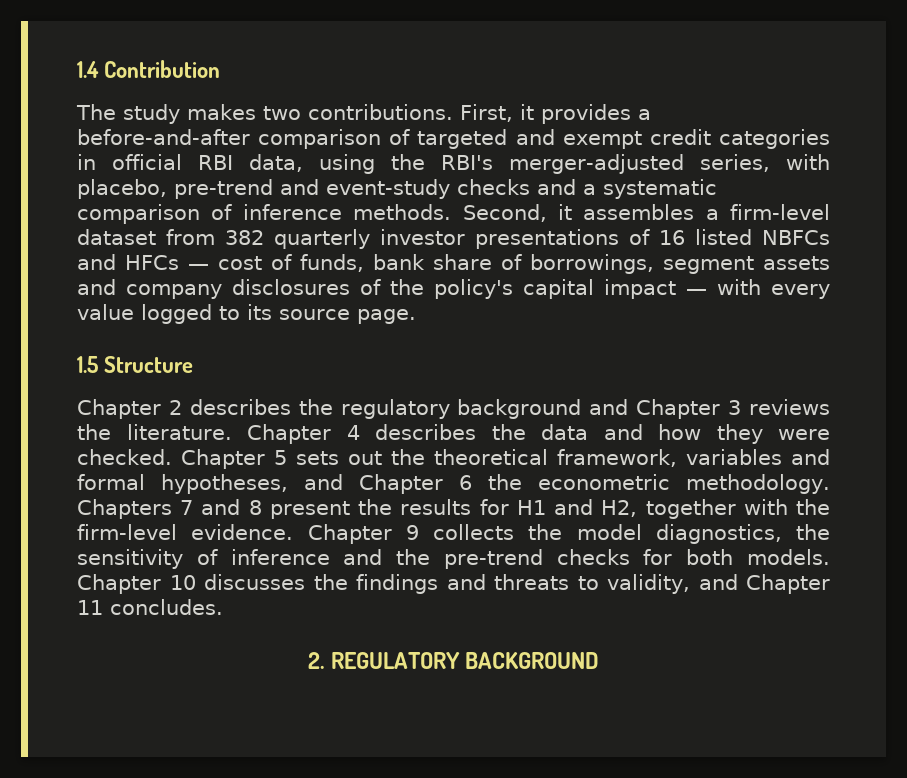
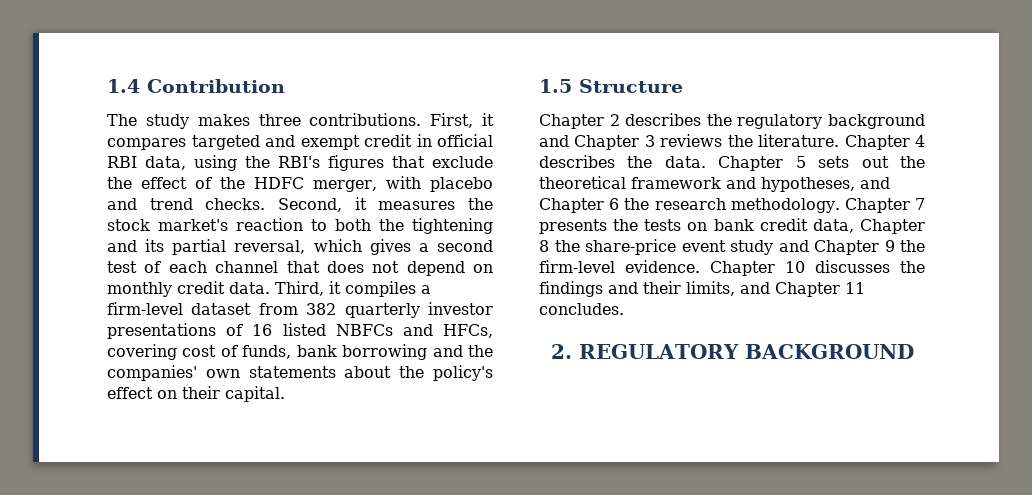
[262,106,301,120] two -> [258,114,301,126] three
[540,104,651,124] [77,129,411,149] provides a before-and-after comparison of -> [107,138,186,150] compares
[719,129,830,149] categories -> (412, 140) none
[509,154,830,174] [77,179,717,199] [77,204,695,224] merger-adjusted series, with placebo, pre-trend and event-study checks and a systematic comparison of inference methods. Second, it assembles -> [328,155,493,171] [107,176,493,192] [107,197,493,212] [107,218,493,234] [107,239,494,255] [107,261,493,276] [107,281,416,297] figures that exclude the effect of the HDFC merger, with placebo and trend checks. Second, it measures the stock market's reaction to both the tightening and its partial reversal, which gives a second test of each channel that does not depend on monthly credit data. Third, it compiles
[125,255,209,270] HFCs — -> [443,324,493,338] [107,344,177,360] HFCs, covering
[433,254,830,274] [77,279,830,299] [77,304,416,324] share of borrowings, segment assets and company disclosures of the policy's capital impact — with every value logged to its source page. -> [342,344,493,360] [107,365,494,381] [107,386,285,402] borrowing and the companies' own statements about the policy's effect on their capital.
[541,424,830,444] [77,449,172,465] data and how they were checked. -> [664,156,706,168] data.
[556,449,830,467] [77,474,145,490] framework, variables and formal -> [631,177,756,189] framework and
[538,474,831,494] [77,499,831,519] [77,524,830,544] [77,549,831,569] econometric methodology. Chapters 7 and 8 present the results for H1 and H2, together with the firm-level evidence. Chapter 9 collects the model diagnostics, the sensitivity of inference and the pre-trend checks for both models. -> [654,198,925,213] [539,218,925,234] [539,239,925,255] [539,260,700,273] research methodology. Chapter 7 presents the tests on bank credit data, Chapter 8 the share-price event study and Chapter 9 the firm-level evidence.
[494,574,690,594] threats to validity, -> [643,281,735,296] their limits,

